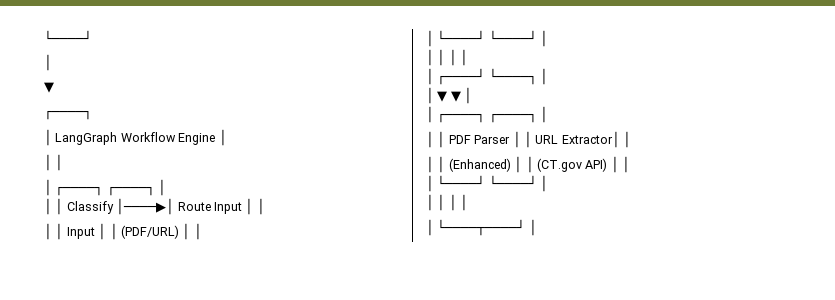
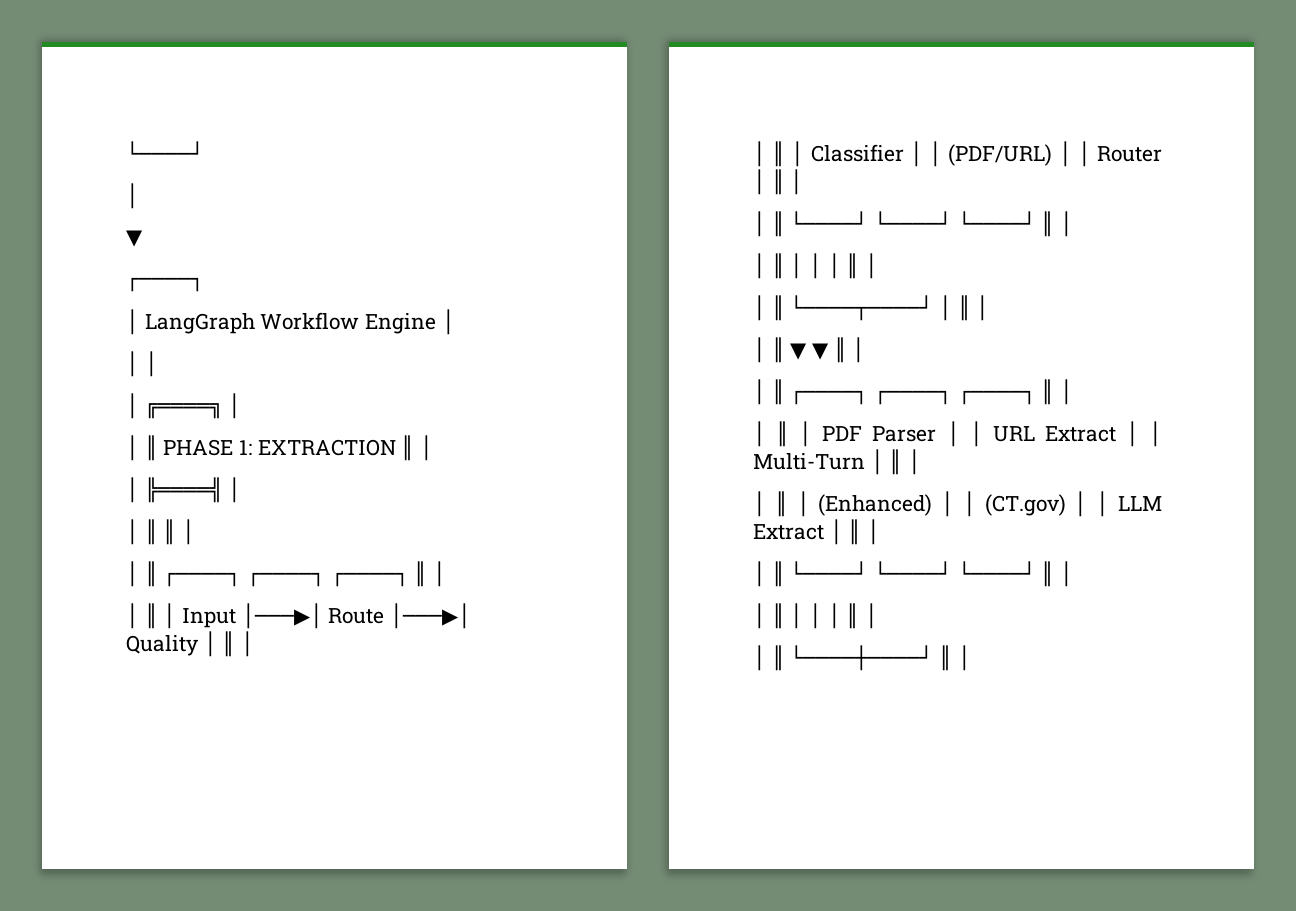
[55,179,167,196] [44,198,265,215] [44,223,95,240] ┌────┐ ┌────┐ │ // │ │ Classify │────▶│ Route Input │ │ // │ │ Input -> [144,393,242,419] [126,435,434,461] [126,477,242,503] [126,519,196,545] [126,561,447,587] [126,603,472,629] [126,631,255,657] [753,141,904,167] ╔════╗ │ // │ ║ PHASE 1: EXTRACTION ║ │ // │ ╠════╣ │ // │ ║ ║ │ // │ ║ ┌────┐ ┌────┐ ┌────┐ ║ │ // │ ║ │ Input │───▶│ Route │───▶│ Quality │ ║ │ // │ ║ │ Classifier
[426,30,549,47] [426,49,469,66] [426,68,549,85] [426,87,473,104] [426,106,549,123] [426,131,434,148] // │ └────┘ └────┘ │ // │ │ │ │ // │ ┌────┘ └────┐ │ // │ ▼ ▼ │ // │ ┌────┐ ┌────┐ │ // │ -> [1097,146,1162,162] [753,169,804,195] [753,211,1074,237] [753,253,879,279] [753,295,990,321] [753,337,866,363] [753,379,1074,405] [753,421,790,447] Router │ ║ │ // │ ║ └────┘ └────┘ └────┘ ║ │ // │ ║ │ │ │ ║ │ // │ ║ └────┬────┘ │ ║ │ // │ ║ ▼ ▼ ║ │ // │ ║ ┌────┐ ┌────┐ ┌────┐ ║ │ // │ ║
[561,131,631,148] [426,156,434,173] Extractor│ │ // │ -> [1044,421,1162,447] [753,449,922,475] [753,491,788,517] Extract │ │ Multi-Turn │ ║ │ // │ ║
[536,156,630,173] [426,175,549,192] [426,194,469,211] [426,219,526,236] (CT.gov API) │ │ // │ └────┘ └────┘ │ // │ │ │ │ // │ └────┬────┘ -> [984,491,1162,517] [753,519,881,545] [753,561,1074,587] [753,603,879,629] [753,645,953,671] (CT.gov) │ │ LLM Extract │ ║ │ // │ ║ └────┘ └────┘ └────┘ ║ │ // │ ║ │ │ │ ║ │ // │ ║ └────┼────┘ ║

